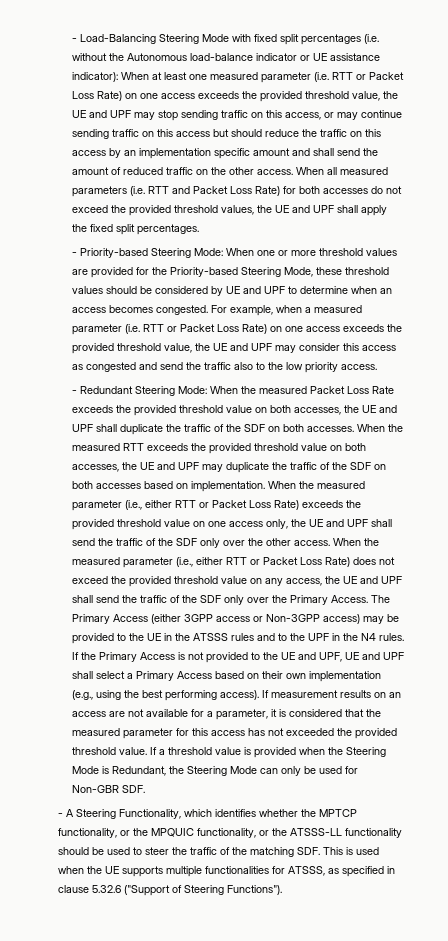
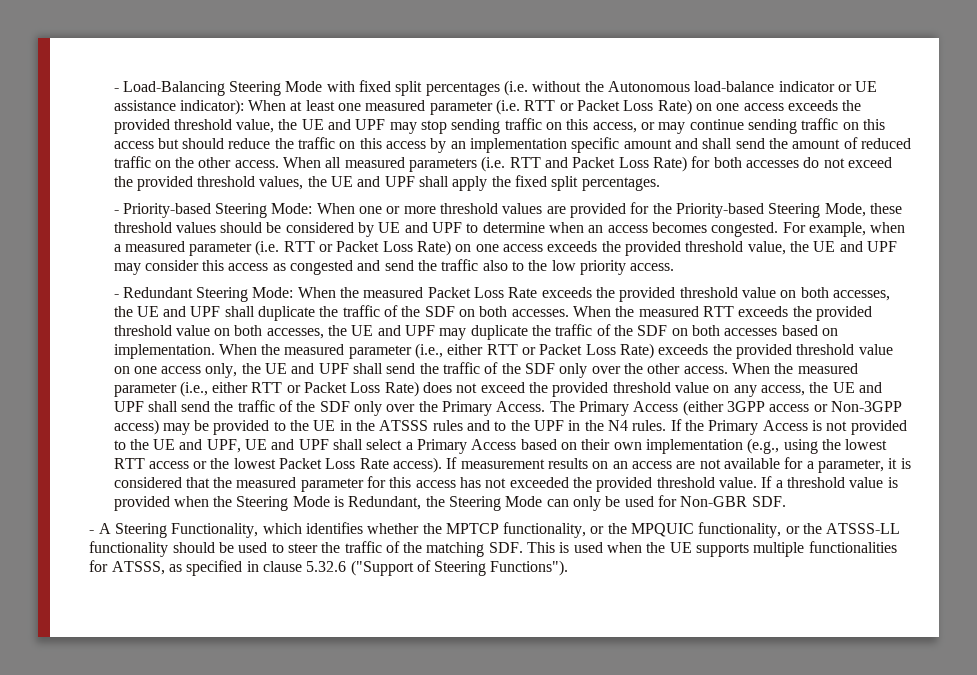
[141,690,217,701] best performing -> [845,439,888,450] [113,458,389,469] lowest RTT access or the lowest Packet Loss Rate

